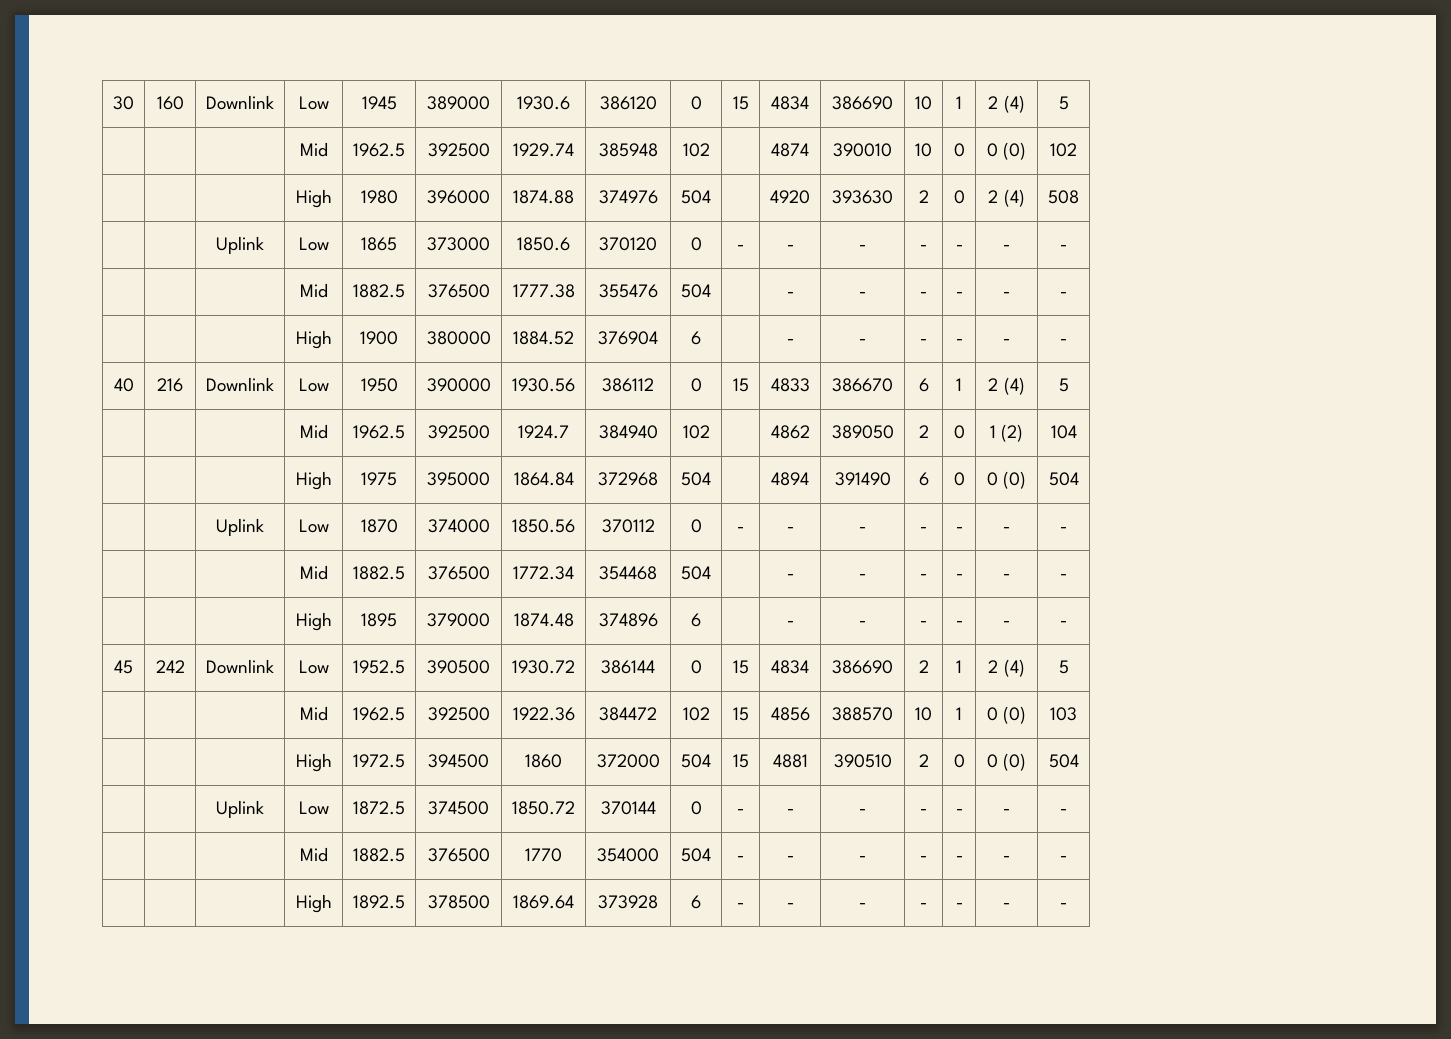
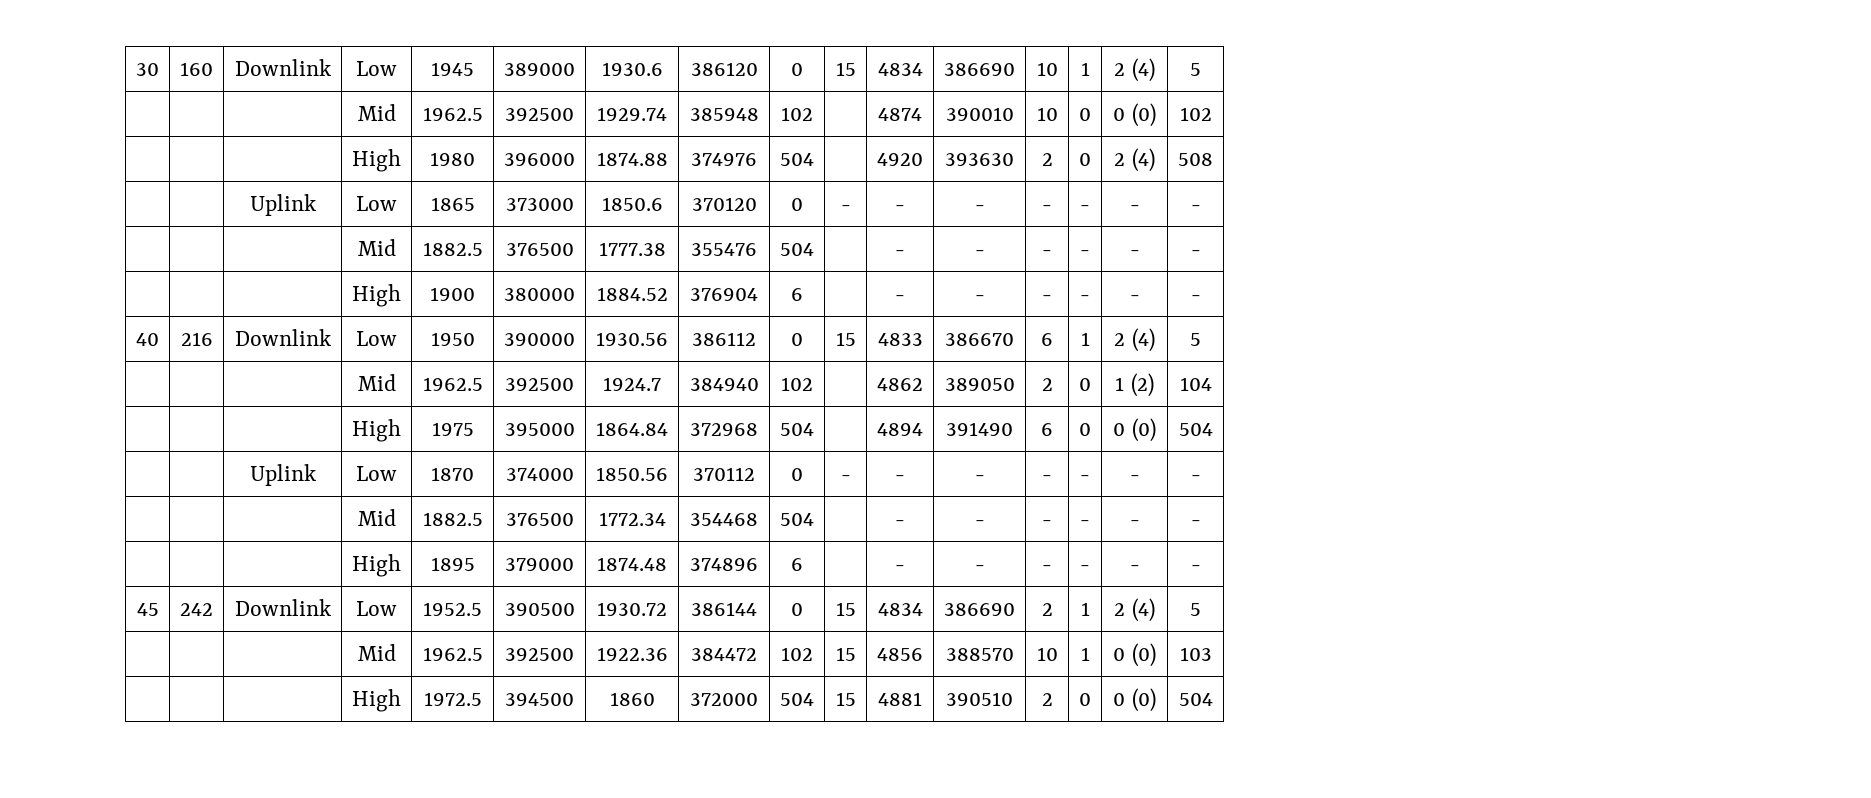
[216,800,264,818] [298,801,329,815] [353,801,405,815] [428,801,489,815] [512,801,575,815] [600,801,656,815] [690,801,702,815] [737,809,744,814] [786,809,794,814] [859,809,866,814] [920,809,927,814] [955,809,963,814] [1003,809,1010,814] [1060,809,1067,814] [299,847,328,862] [353,848,405,862] [427,848,490,862] [525,848,562,862] [597,848,659,862] [681,848,711,862] [737,856,744,861] [786,856,794,861] [859,856,866,861] [920,856,927,861] [955,856,963,861] [1003,856,1010,861] [1060,856,1067,861] [295,894,332,913] [353,895,405,909] [427,895,490,909] [513,895,574,909] [598,895,658,909] [691,895,701,909] [737,903,744,908] [786,903,794,908] [859,903,866,908] [920,903,927,908] [955,903,963,908] [1003,903,1010,908] [1060,903,1067,908] // | | Uplink | Low | 1872.5 | 374500 | 1850.72 | 370144 | 0 | - | - | - | - | - | - | - // | | | Mid | 1882.5 | 376500 | 1770 | 354000 | 504 | - | - | - | - | - | - | - // | | | High | 1892.5 | 378500 | 1869.64 | 373928 | 6 | - | - | - | - | - | - | - -> (1213, 699) none

